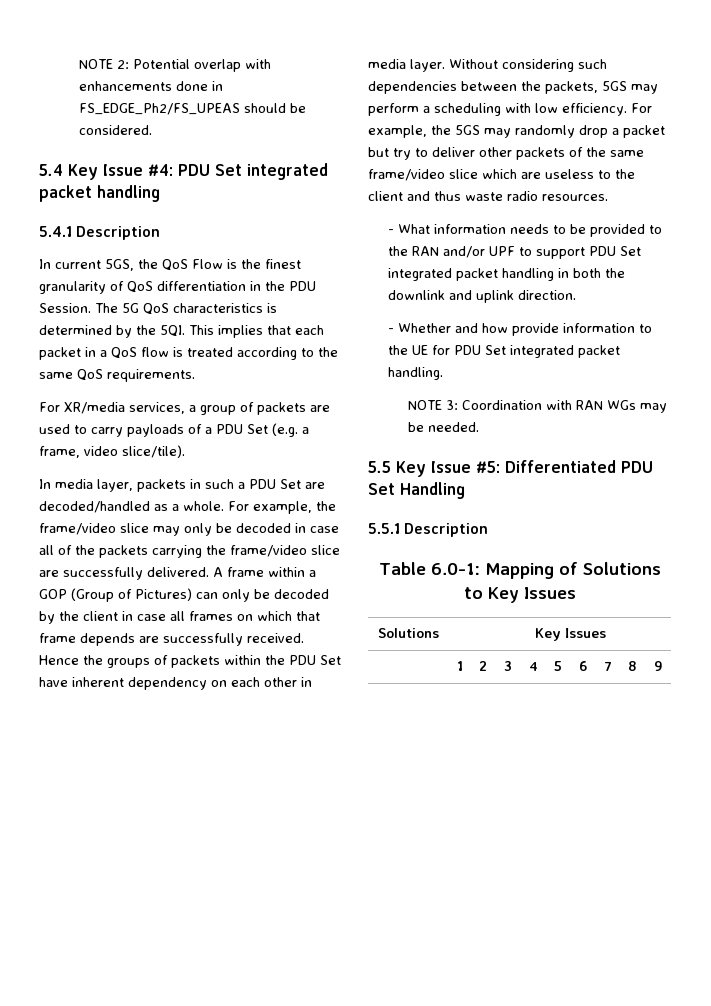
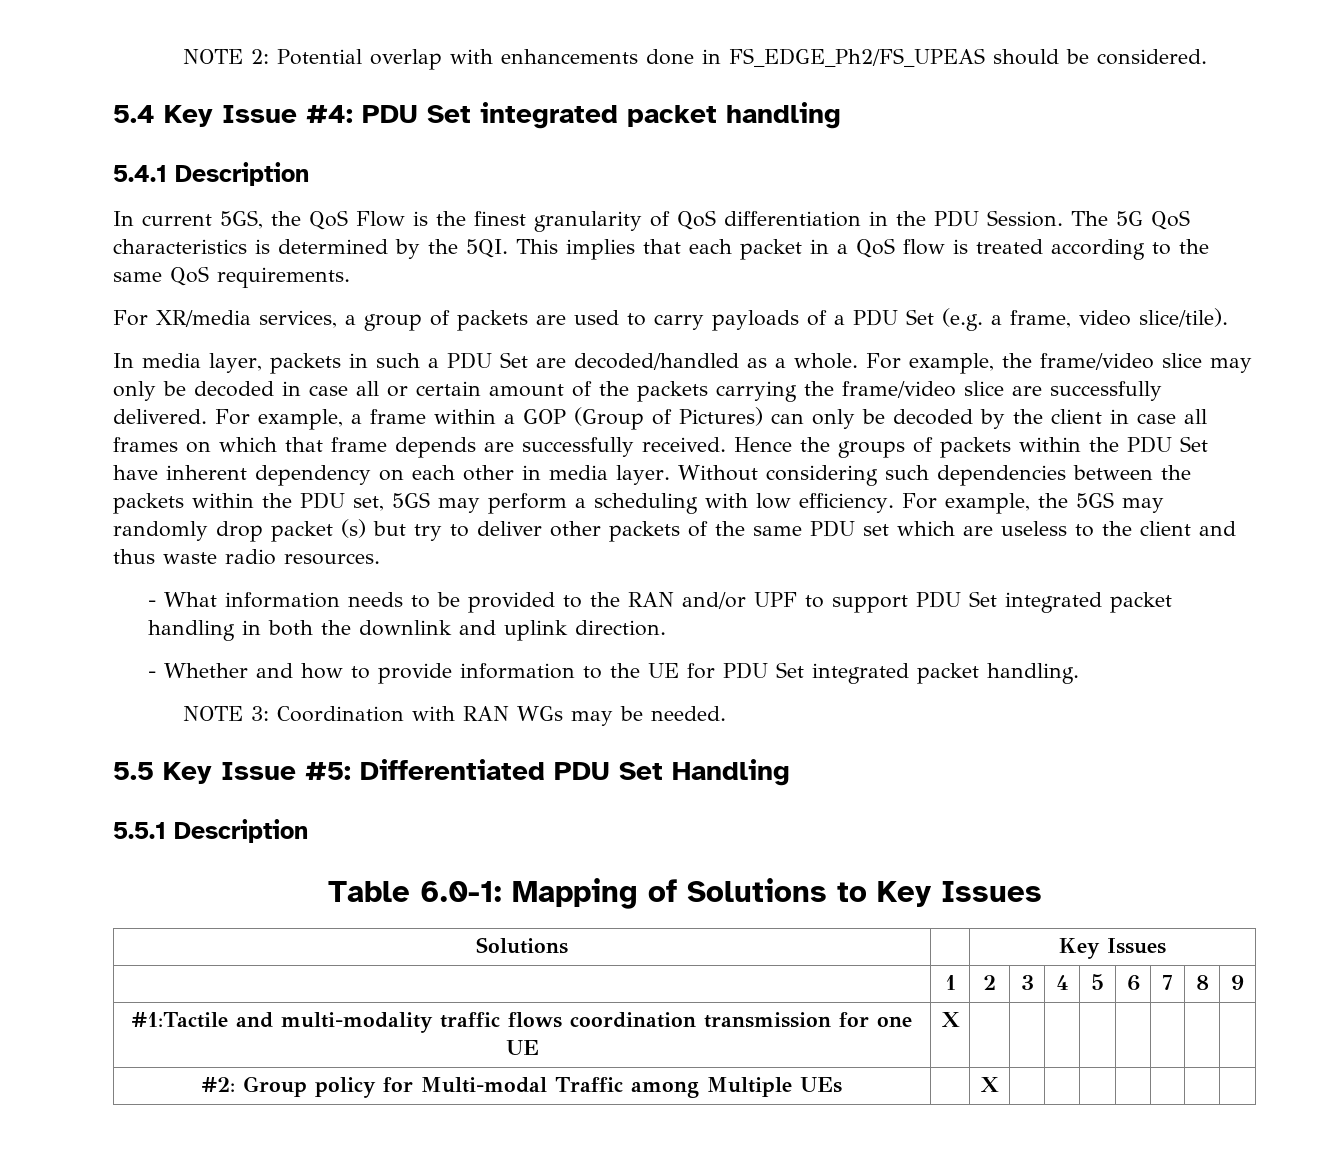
(54, 550) none -> [387,381,564,397] or certain amount
[213,567,223,577] A -> [215,409,362,430] For example, a
[545,81,598,94] packets, -> [113,492,384,514] packets within the PDU set,
[612,125,665,138] a packet -> [271,519,366,542] packet (s)
[368,169,478,181] frame/video slice -> [810,520,889,537] PDU set
(508, 328) none -> [350,666,370,679] to
(663, 666) none -> [131,1012,913,1033] [505,1040,539,1055] [941,1012,960,1027] [202,1076,842,1098] [981,1077,999,1092] // #1:Tactile and multi-modality traffic flows coordination transmission for one UE | X | | | | | | | | // #2: Group policy for Multi-modal Traffic among Multiple UEs | | X | | | | | | |

